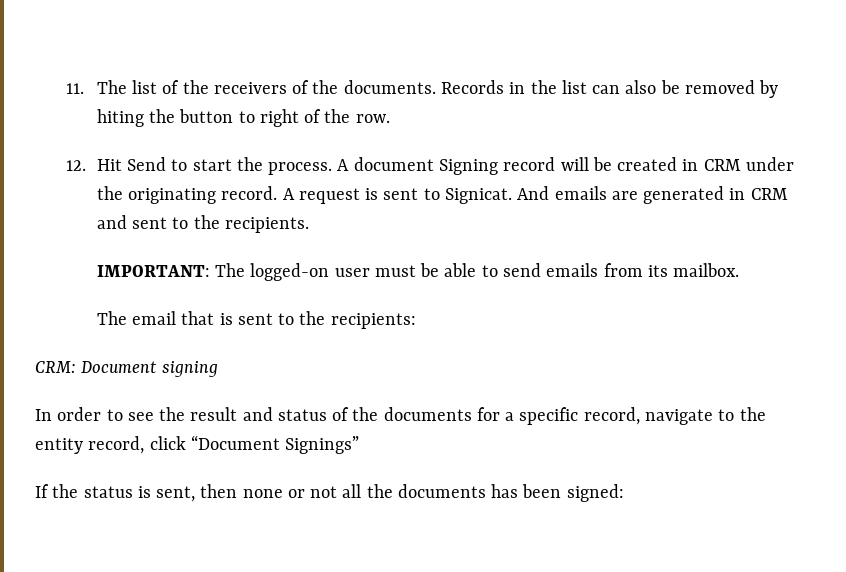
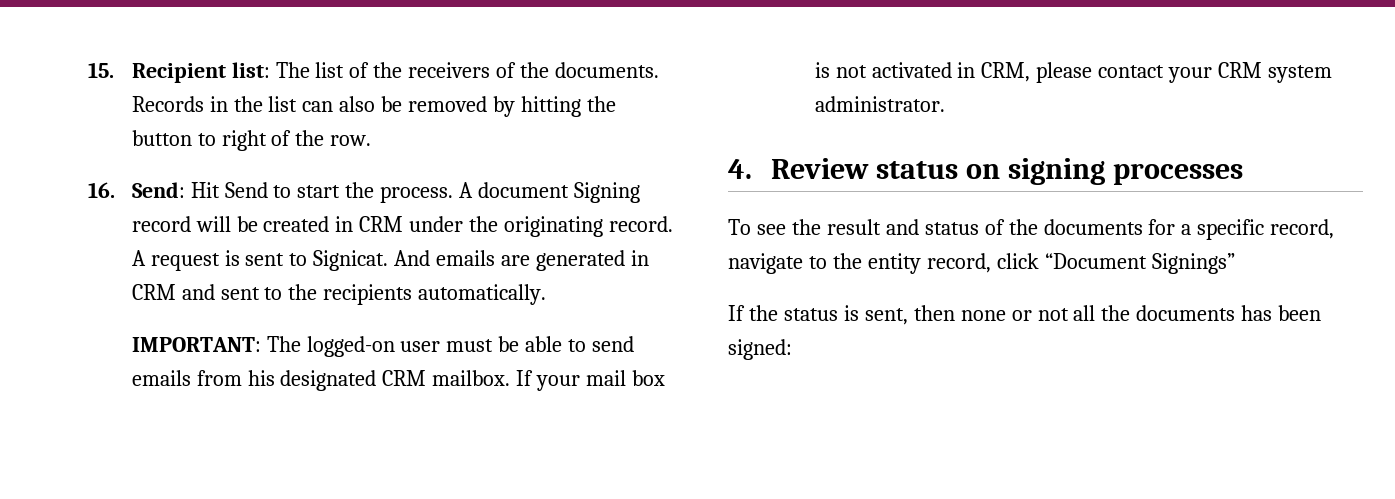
[65,83,84,94] 11. -> [88,62,270,83] 15. Recipient list:
[96,109,144,127] hiting -> [521,96,582,117] hitting
[65,160,86,171] 12. -> [88,182,185,198] 16. Send:
[224,217,309,233] recipients. -> [323,284,547,305] recipients automatically.
[647,263,740,277] [96,311,416,329] [35,361,218,377] [35,407,123,421] its mailbox. // The email that is sent to the recipients: // CRM: Document signing // In order to -> [247,370,666,391] [814,62,1333,83] [814,96,945,112] [728,158,1244,185] [728,219,751,235] his designated CRM mailbox. If your mail box is not activated in CRM, please contact your CRM system administrator. // 4. Review status on signing processes // To

